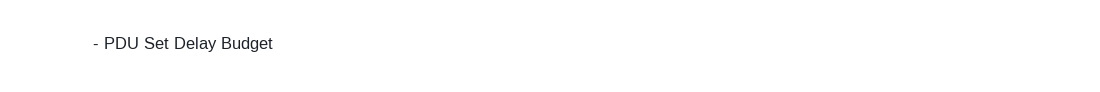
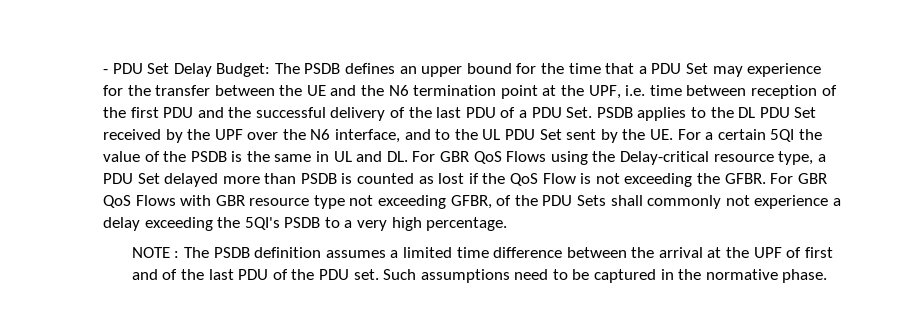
[220,37,273,52] Budget -> [216,63,822,77] [102,85,837,99] [102,107,817,121] [102,129,822,143] [102,151,826,165] [102,173,827,187] [102,195,841,209] [102,217,508,231] [131,247,833,258] [131,269,828,283] Budget: The PSDB defines an upper bound for the time that a PDU Set may experience for the transfer between the UE and the N6 termination point at the UPF, i.e. time between reception of the first PDU and the successful delivery of the last PDU of a PDU Set. PSDB applies to the DL PDU Set received by the UPF over the N6 interface, and to the UL PDU Set sent by the UE. For a certain 5QI the value of the PSDB is the same in UL and DL. For GBR QoS Flows using the Delay-critical resource type, a PDU Set delayed more than PSDB is counted as lost if the QoS Flow is not exceeding the GFBR. For GBR QoS Flows with GBR resource type not exceeding GFBR, of the PDU Sets shall commonly not experience a delay exceeding the 5QI's PSDB to a very high percentage. // NOTE : The PSDB definition assumes a limited time difference between the arrival at the UPF of first and of the last PDU of the PDU set. Such assumptions need to be captured in the normative phase.

